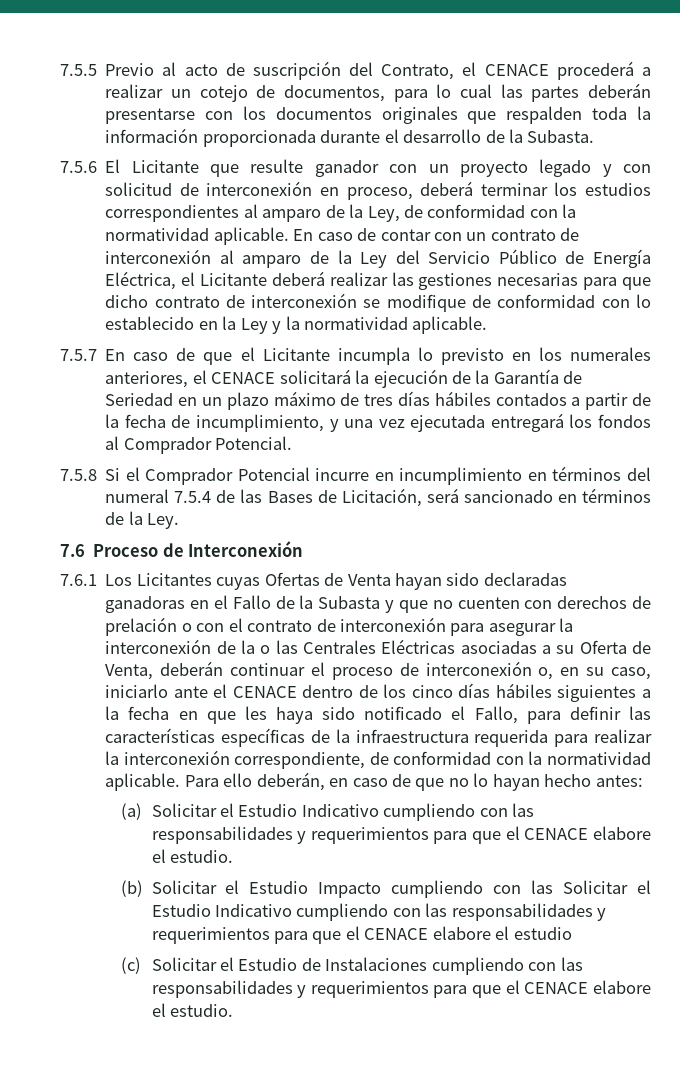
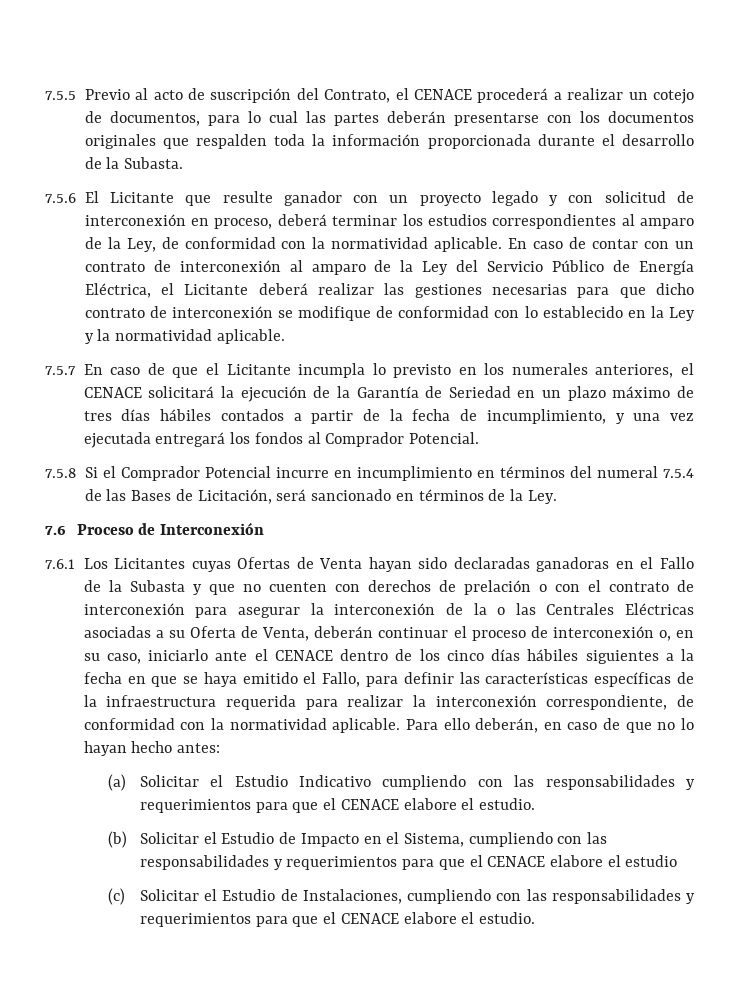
[244,706,443,724] les haya sido notificado -> [183,672,298,687] se haya emitido
[318,880,651,898] [151,904,292,917] Impacto cumpliendo con las Solicitar el Estudio Indicativo -> [279,832,464,847] de Impacto en el Sistema,
[325,957,428,971] Instalaciones -> [302,889,402,904] Instalaciones,

